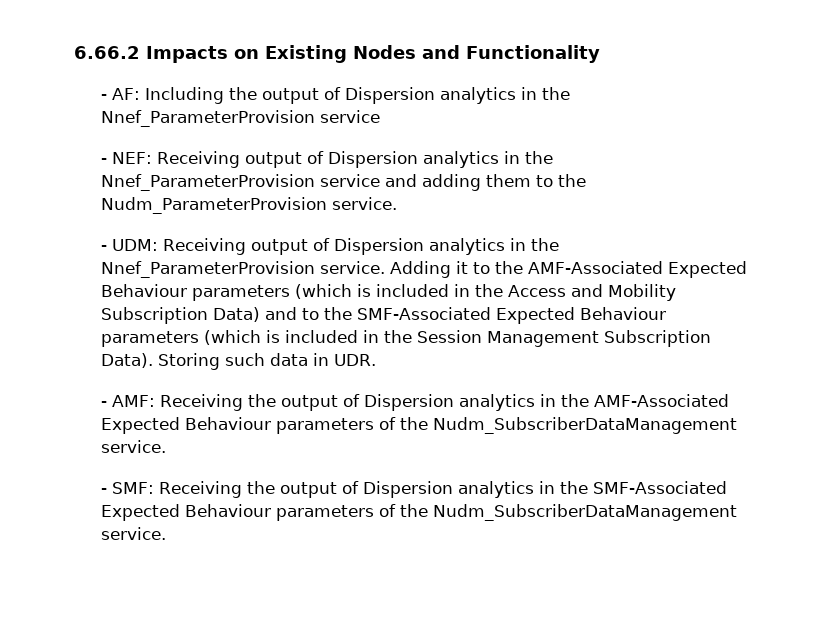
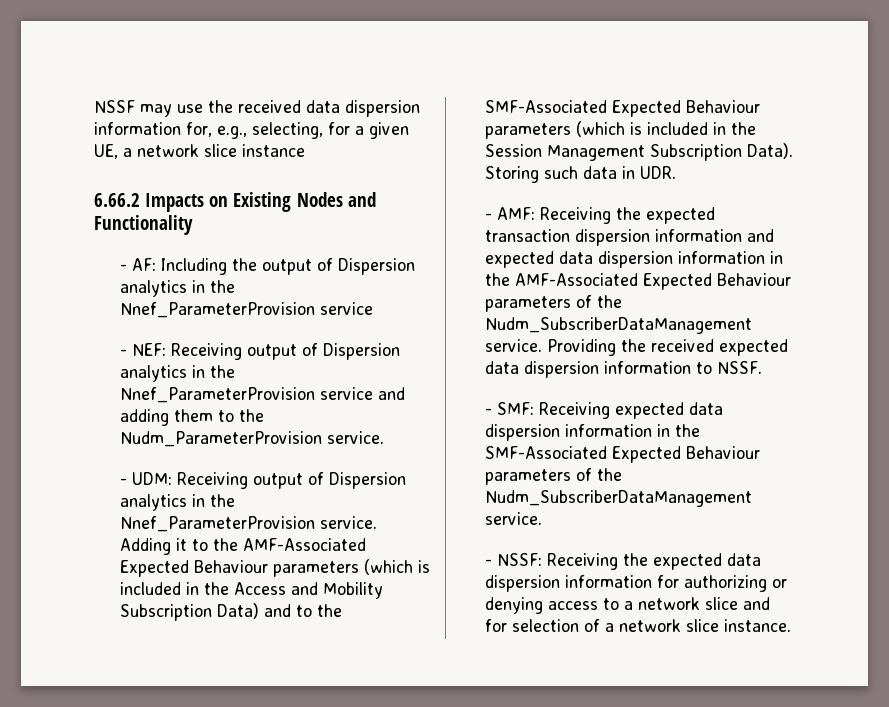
(74, 52) none -> [94,100,420,117] [94,122,409,139] [94,144,305,159] NSSF may use the received data dispersion information for, e.g., selecting, for a given UE, a network slice instance //
[280,394,535,411] output of Dispersion analytics -> [645,207,715,224] [484,229,774,246] [484,251,765,268] expected transaction dispersion information and expected data dispersion information
[100,481,534,498] // - SMF: Receiving the output of Dispersion analytics -> [546,339,788,356] [484,361,762,378] [484,402,723,419] [484,424,652,441] Providing the received expected data dispersion information to NSSF. // - SMF: Receiving expected data dispersion information
(166, 533) none -> [484,553,761,570] [484,575,787,592] [484,597,770,614] [484,619,791,632] // - NSSF: Receiving the expected data dispersion information for authorizing or denying access to a network slice and for selection of a network slice instance.

